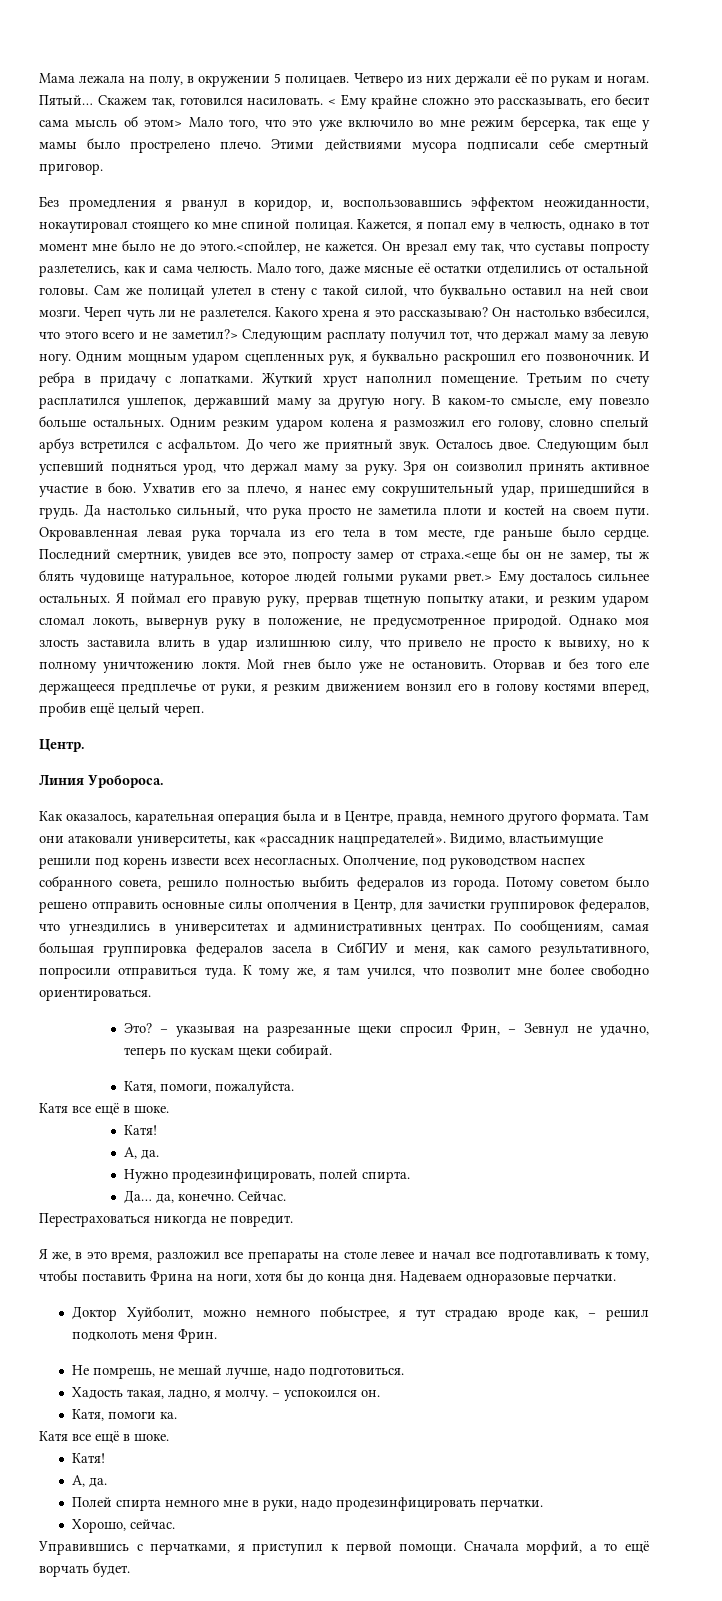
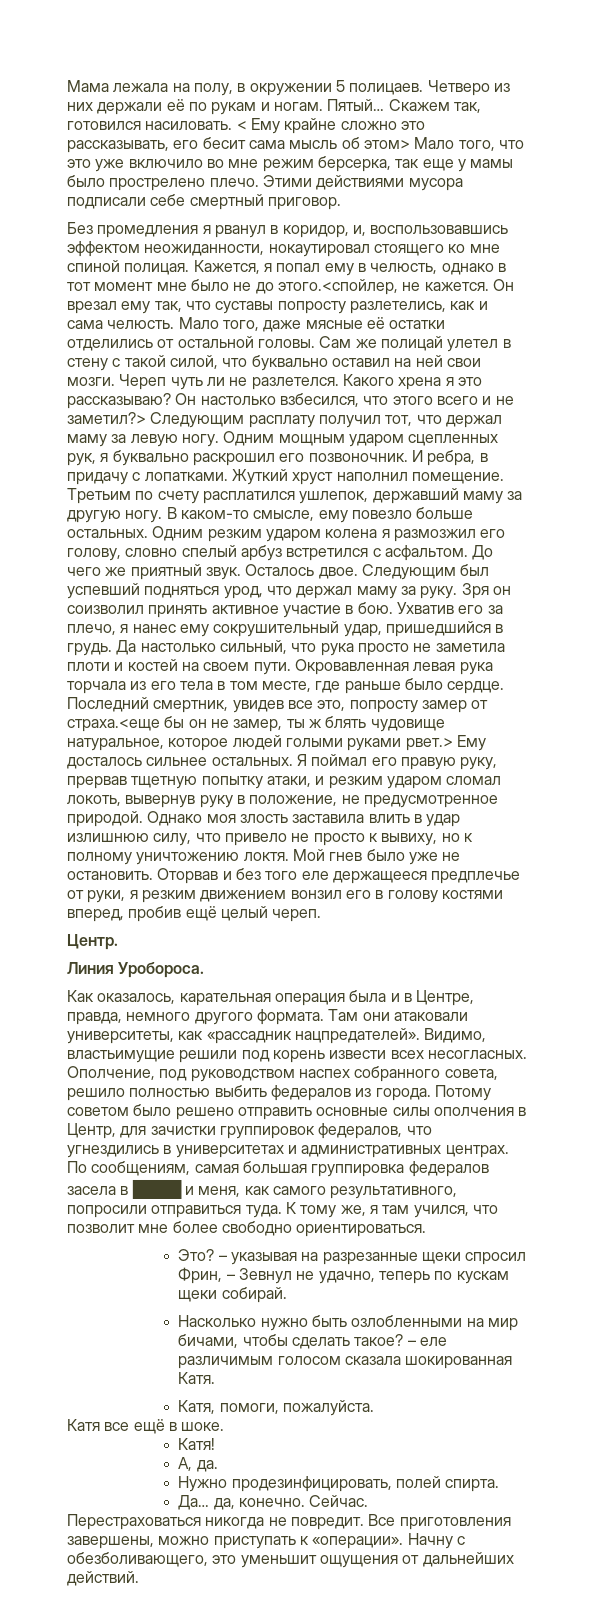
[39,372,75,387] ребра -> [427,450,476,466] ребра,
[336,942,388,953] СибГИУ -> [131,1179,182,1199] ████
(332, 1051) none -> [178,1315,518,1331] [178,1334,447,1349] [178,1356,513,1369] [178,1372,216,1384] // Насколько нужно быть озлобленными на мир бичами, чтобы сделать такое? – еле различимым голосом сказала шокированная Катя.
[39,1249,649,1263] [39,1270,616,1285] [72,1306,649,1321] [72,1329,218,1343] [72,1365,405,1379] [72,1387,381,1401] [72,1409,178,1421] [39,1431,169,1443] [72,1453,106,1463] [72,1475,108,1487] [72,1497,544,1511] [72,1519,176,1533] [38,1541,650,1555] [39,1562,130,1577] // Я же, в это время, разложил все препараты на столе левее и начал все подготавливать к тому, чтобы поставить Фрина на ноги, хотя бы до конца дня. Надеваем одноразовые перчатки. // Доктор Хуйболит, можно немного побыстрее, я тут страдаю вроде как, – решил подколоть меня Фрин. // Не помрешь, не мешай лучше, надо подготовиться. // Хадость такая, ладно, я молчу. – успокоился он. // Катя, помоги ка. // Катя все ещё в шоке. // Катя! // А, да. // Полей спирта немного мне в руки, надо продезинфицировать перчатки. // Хорошо, сейчас. // Управившись с перчатками, я приступил к первой помощи. Сначала морфий, а то ещё ворчать будет. -> [368,1514,511,1530] [67,1533,465,1549] [67,1552,514,1568] [67,1571,139,1586] Все приготовления завершены, можно приступать к «операции». Начну с обезболивающего, это уменьшит ощущения от дальнейших действий.

